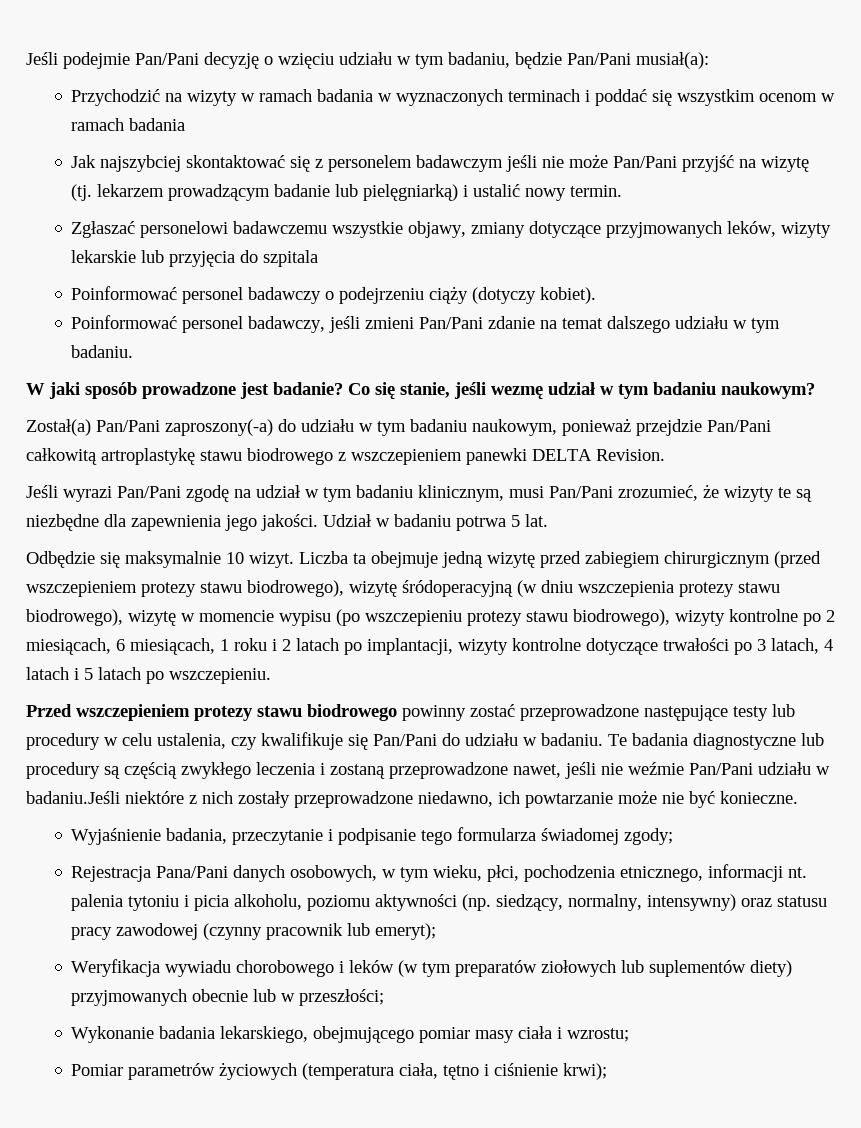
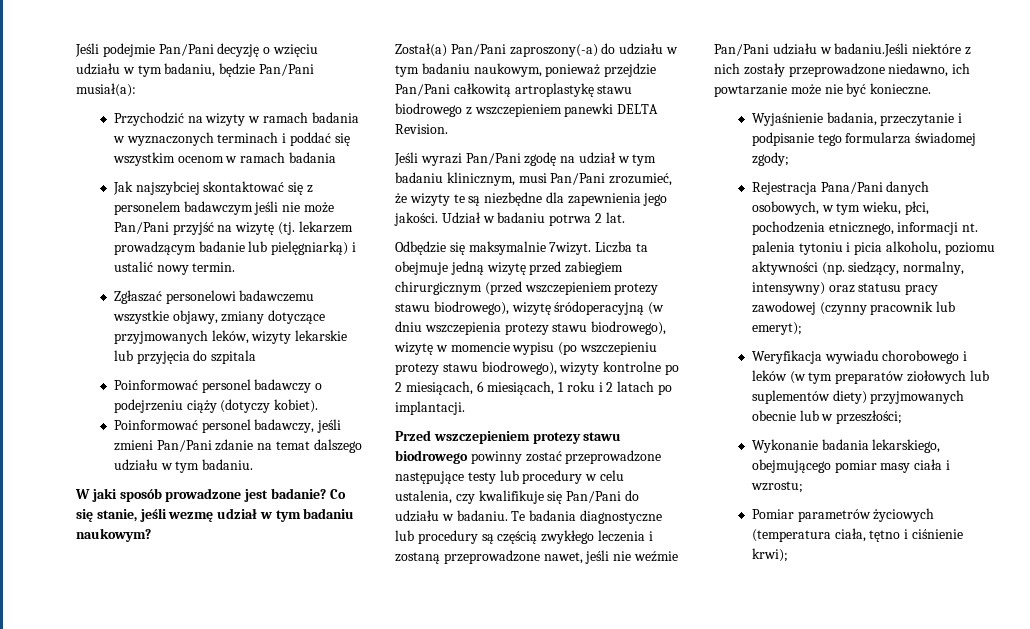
[511,515,520,527] 5 -> [594,213,602,223] 2
[226,552,294,568] 10 wizyt. -> [549,242,592,255] 7wizyt.
[367,638,833,655] [26,667,271,684] implantacji, wizyty kontrolne dotyczące trwałości po 3 latach, 4 latach i 5 latach po wszczepieniu. -> [395,401,465,415] implantacji.

